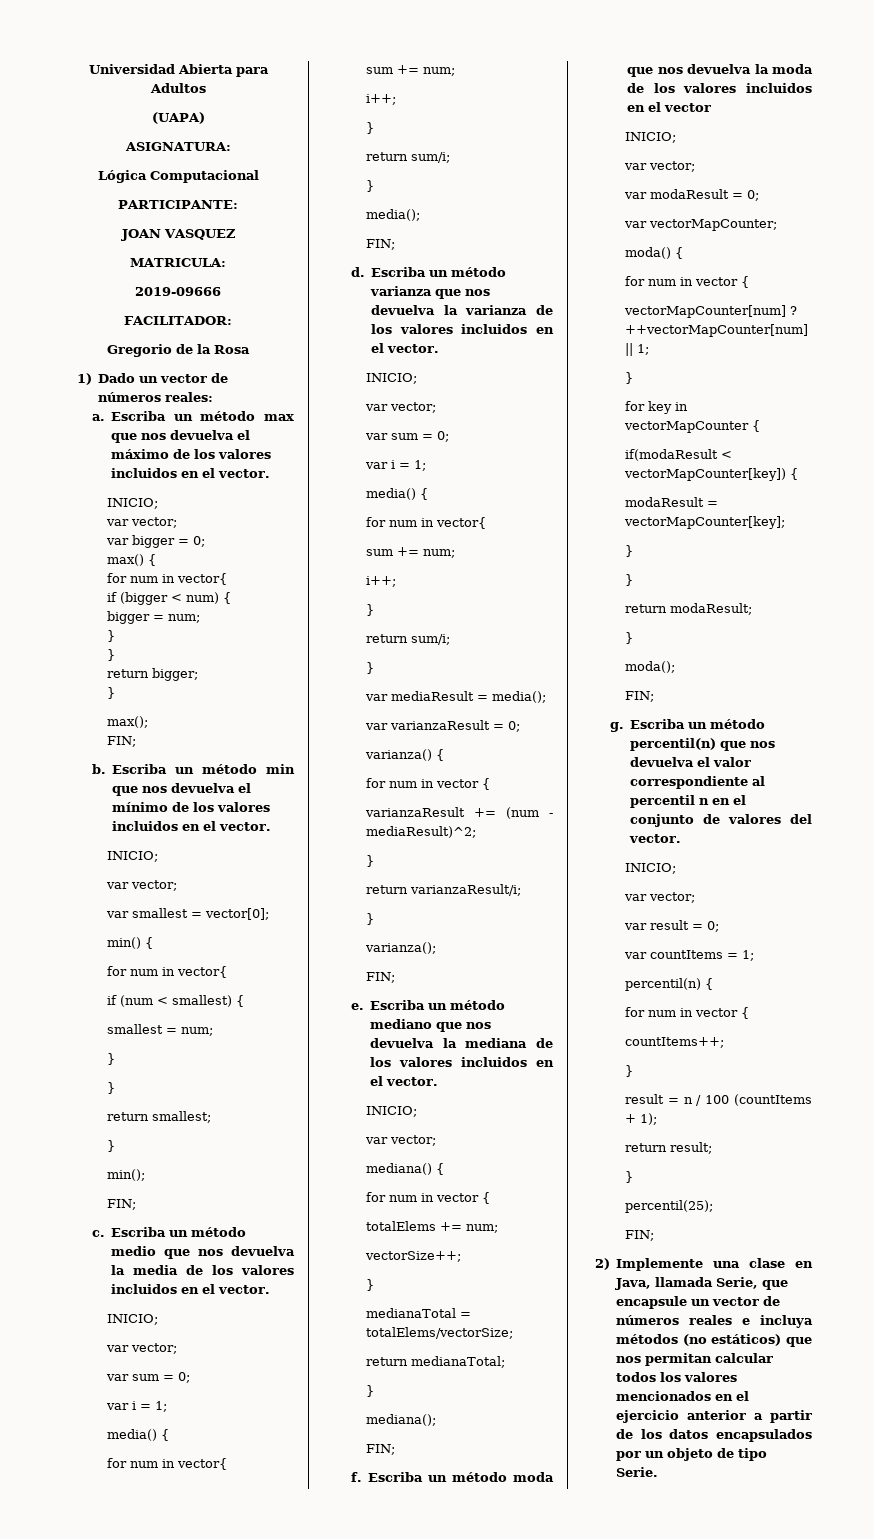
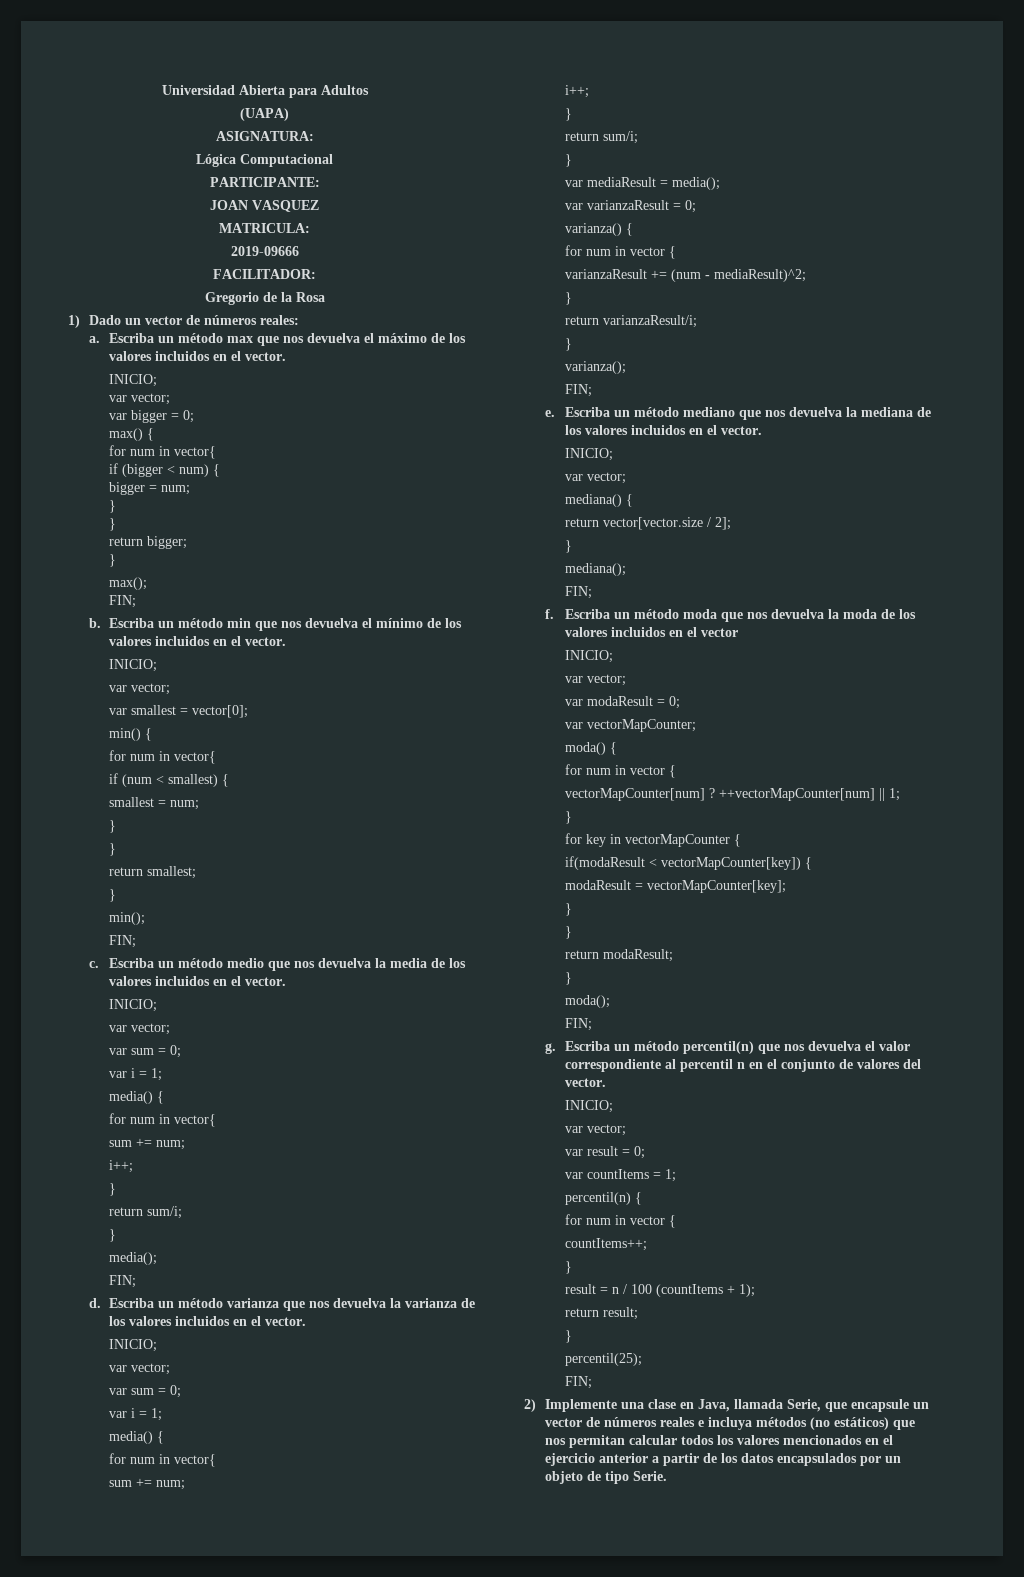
[365,1192,490,1204] [365,1221,498,1233] [364,1251,461,1262] [365,1279,374,1291] [365,1308,471,1318] [365,1327,513,1339] [365,1356,505,1368] for num in vector { // totalElems += num; // vectorSize++; // } // medianaTotal = totalElems/vectorSize; // return medianaTotal; -> [564,517,731,530] return vector[vector.size / 2];

